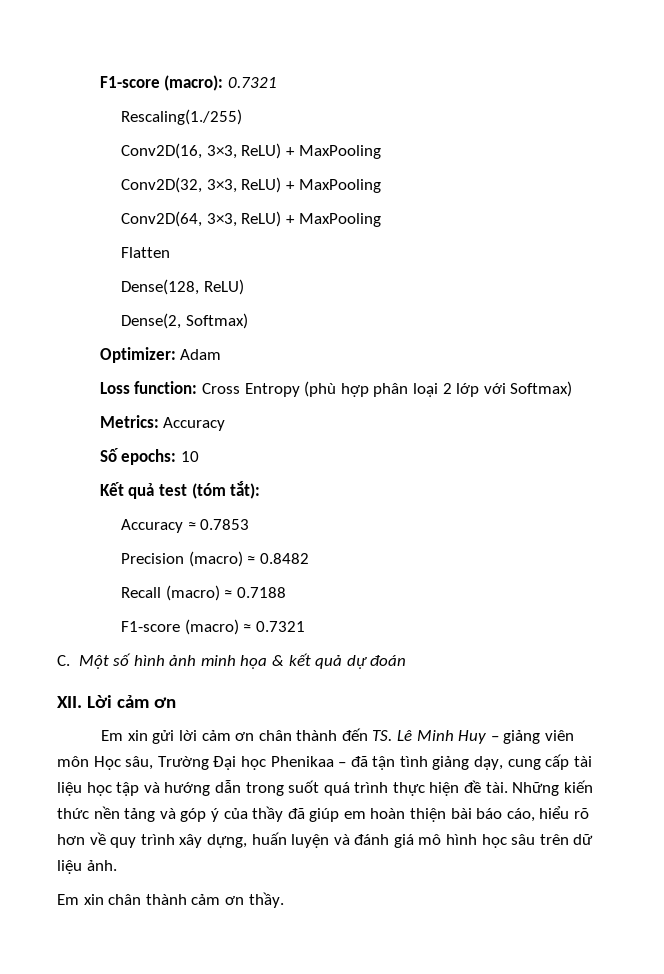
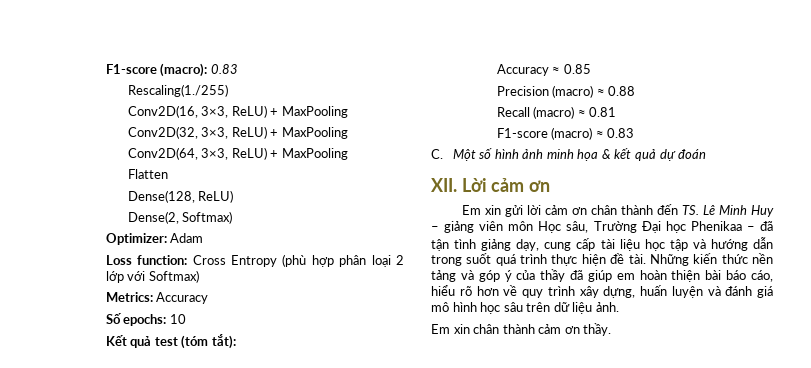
[227,77,277,88] 0.7321 -> [210,64,238,74] 0.83
[200,519,250,530] 0.7853 -> [563,64,591,74] 0.85
[259,553,309,564] 0.8482 -> [608,86,636,96] 0.88
[236,587,286,598] 0.7188 -> [589,107,617,117] 0.81
[255,621,305,632] 0.7321 -> [607,128,635,138] 0.83

